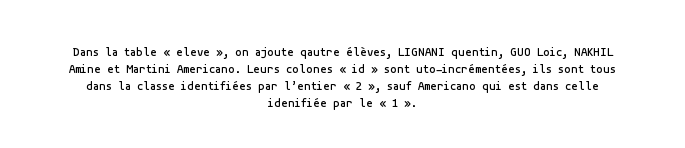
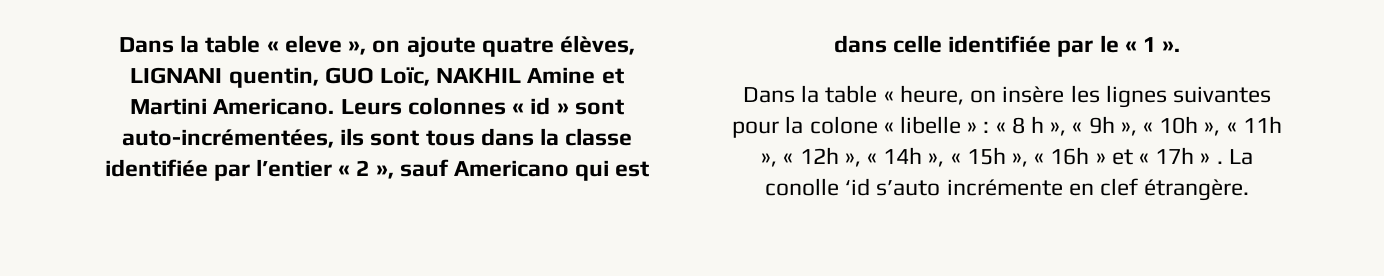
[299,48,340,59] qautre -> [481,37,554,57] quatre
[536,47,568,59] Loic, -> [379,67,430,86] Loïc,
[286,64,333,73] colones -> [407,97,506,115] colonnes
[416,63,527,76] uto-incrémentées, -> [121,129,334,148] auto-incrémentées,
[181,80,252,90] identifiées -> [104,159,208,177] identifiée
[268,97,327,107] idenifiée -> [948,35,1052,53] identifiée
(417, 104) none -> [743,85,1271,108] [732,116,1282,138] [761,147,1253,167] [764,178,1250,201] // Dans la table « heure, on insère les lignes suivantes pour la colone « libelle » : « 8 h », « 9h », « 10h », « 11h », « 12h », « 14h », « 15h », « 16h » et « 17h » . La conolle ‘id s’auto incrémente en clef étrangère.

